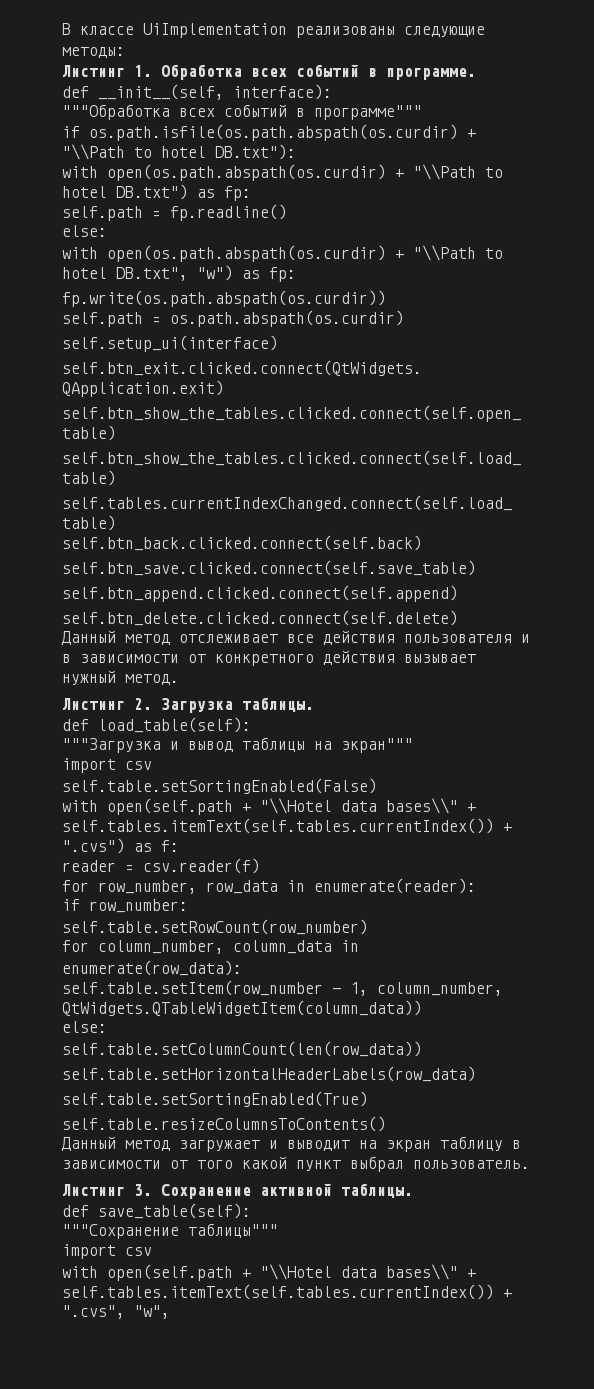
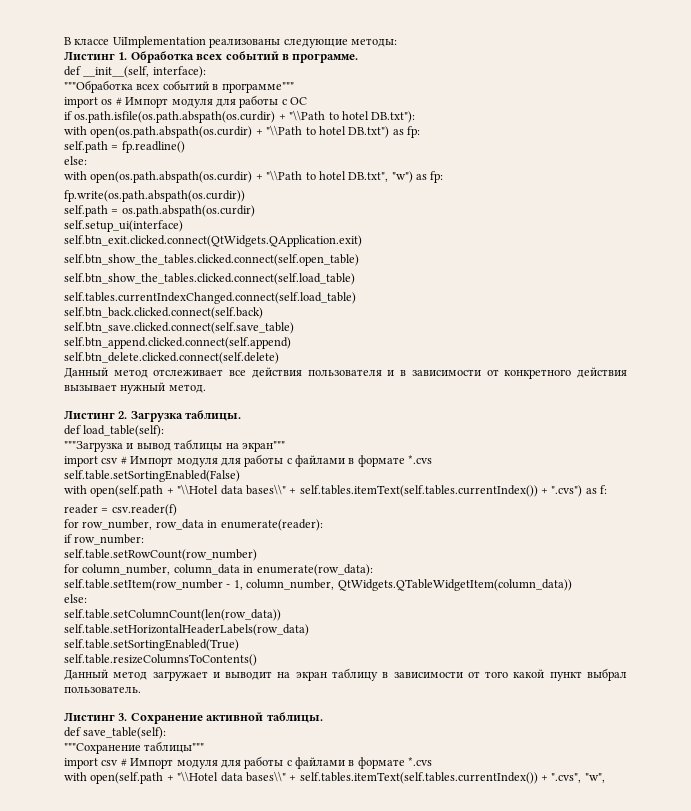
(422, 112) none -> [64,95,307,108] // import os # Импорт модуля для работы с ОС
(152, 765) none -> [120,454,433,467] # Импорт модуля для работы с файлами в формате *.cvs
(152, 1251) none -> [120,756,433,769] # Импорт модуля для работы с файлами в формате *.cvs

